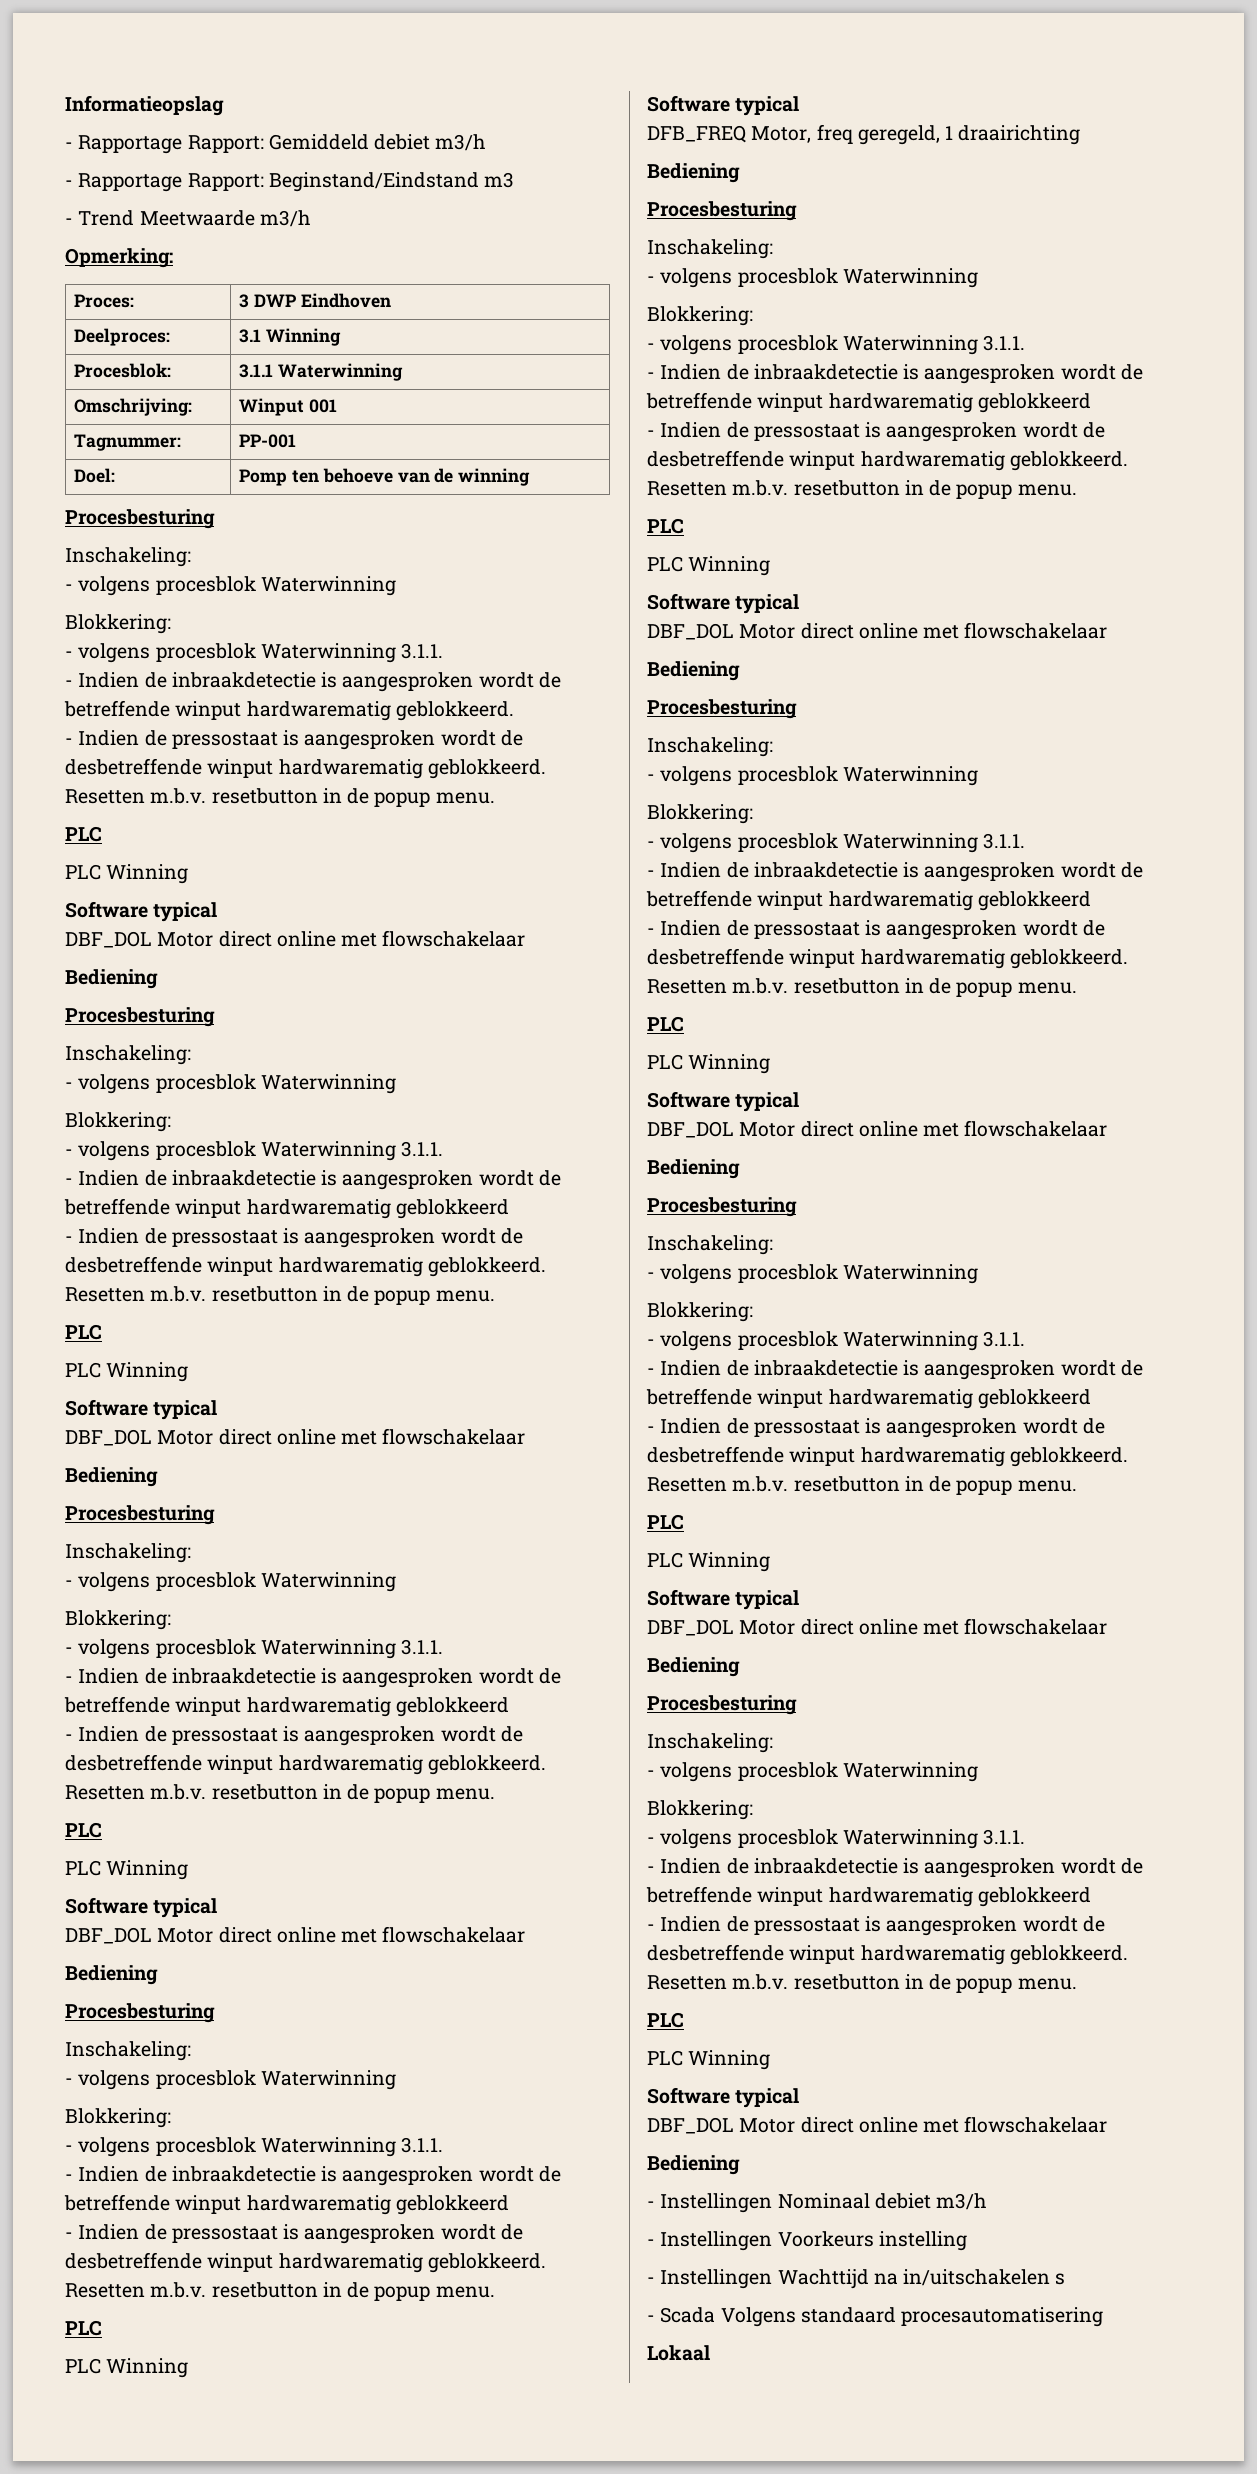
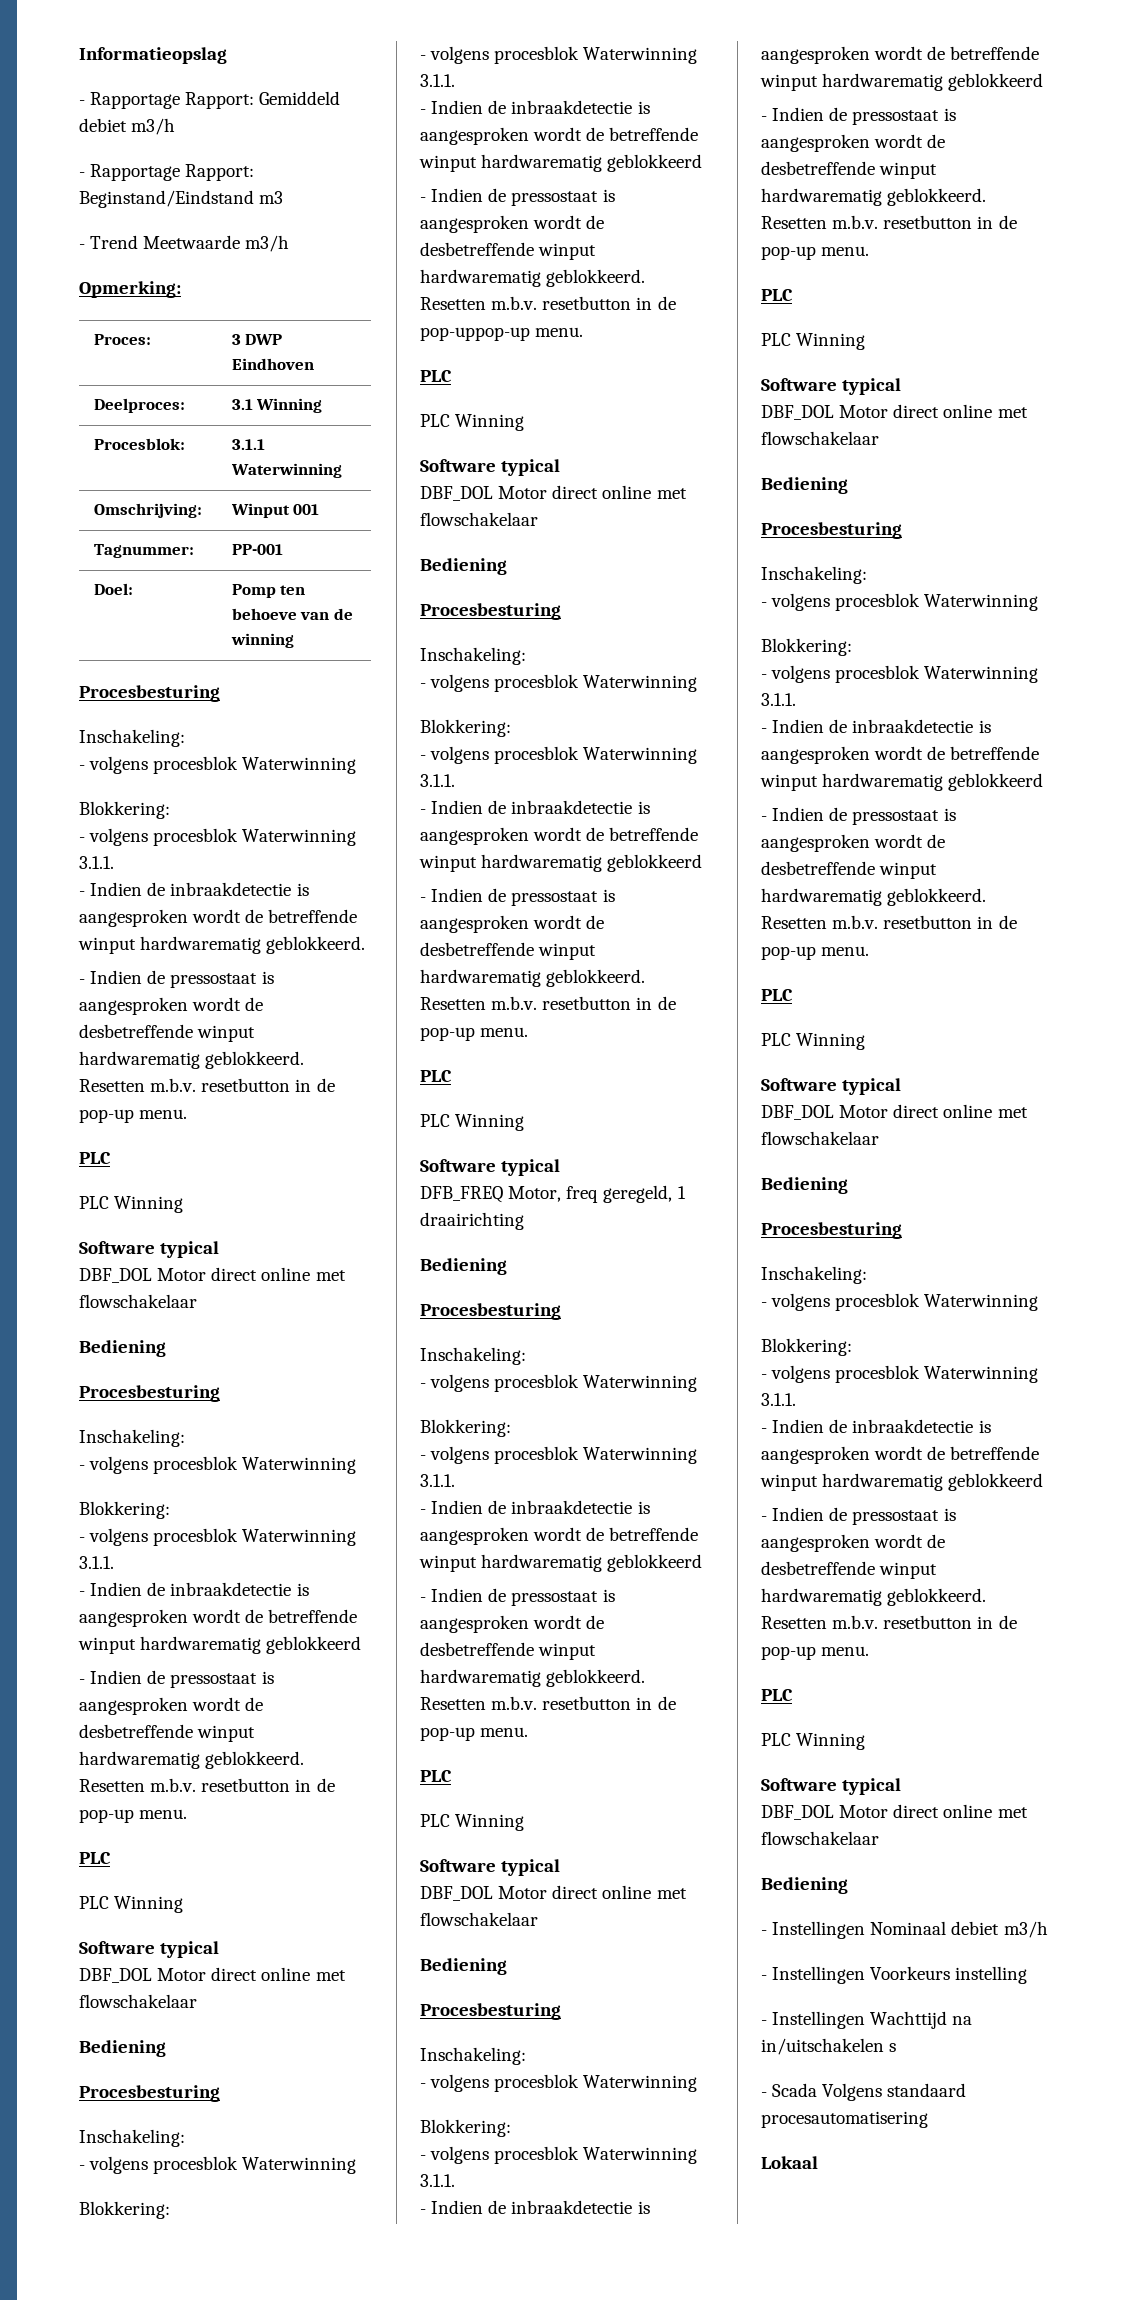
[374,792,431,807] popup -> [79,1109,134,1123] pop-up
[374,1290,431,1305] popup -> [79,1809,134,1823] pop-up
[374,1788,431,1803] popup -> [420,327,530,341] pop-uppop-up
[374,2286,431,2301] popup -> [420,1027,475,1041] pop-up
[956,484,1013,499] popup -> [420,1727,475,1741] pop-up
[956,982,1013,997] popup -> [761,246,816,260] pop-up
[956,1480,1013,1495] popup -> [761,946,816,960] pop-up
[956,1978,1013,1993] popup -> [761,1646,816,1660] pop-up

